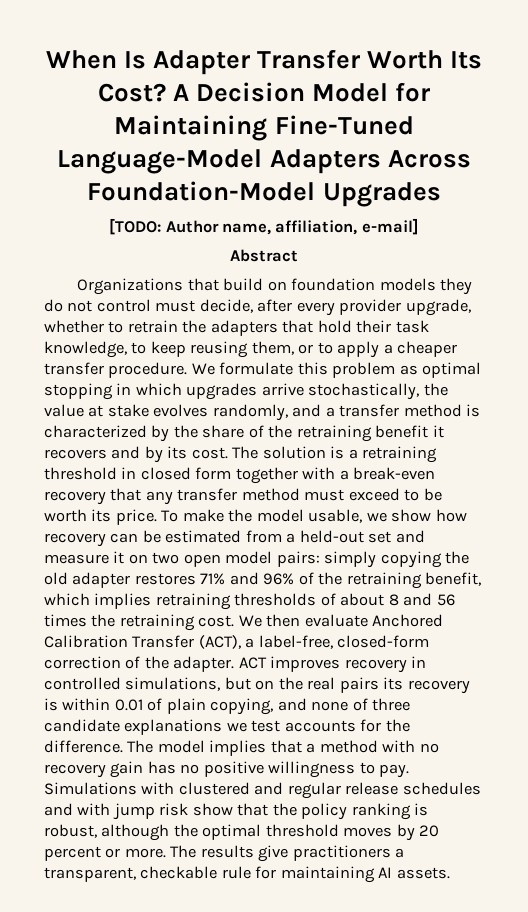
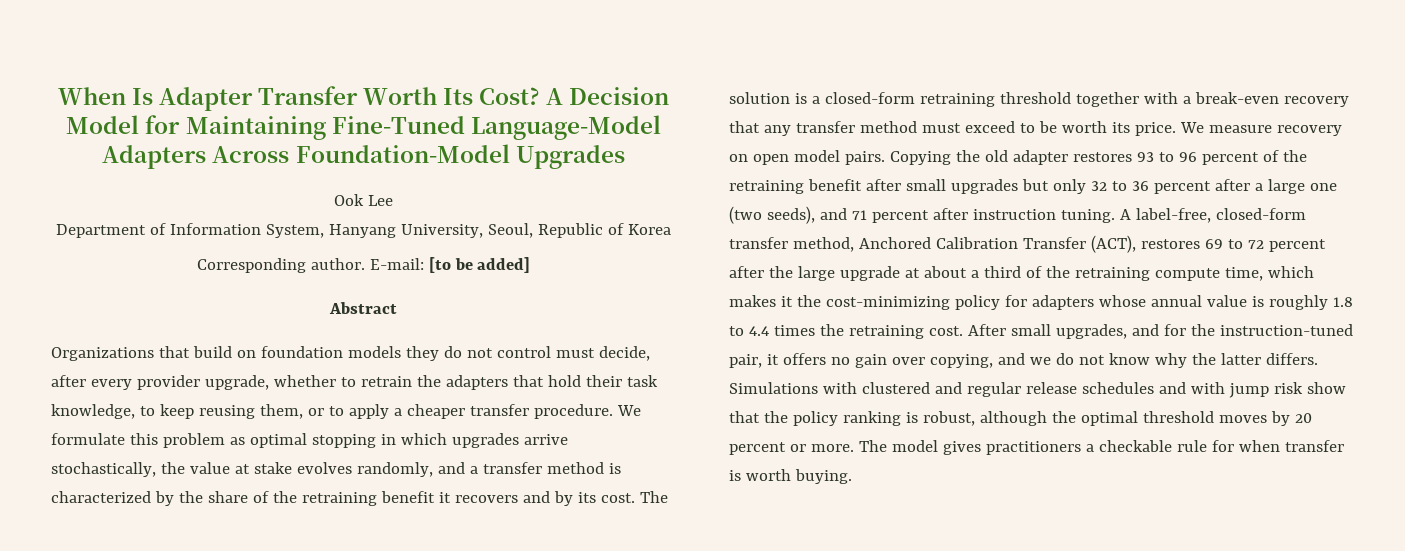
[109,218,419,235] [TODO: Author name, affiliation, e-mail] -> [334,194,393,206] [56,223,671,238] [196,257,531,273] Ook Lee // Department of Information System, Hanyang University, Seoul, Republic of Korea // Corresponding author. E-mail: [to be added]
(358, 454) none -> [824,92,915,104] closed-form
[121,467,232,480] in closed form -> (1071, 98) none
[161,509,467,523] [44,530,425,547] [44,551,470,568] [44,572,482,589] [44,593,455,610] [44,614,444,631] [44,635,430,649] [44,656,427,673] [44,677,470,694] [44,698,411,715] [44,719,410,735] [44,740,439,756] [44,761,410,778] To make the model usable, we show how recovery can be estimated from a held-out set and measure it on two open model pairs: simply copying the old adapter restores 71% and 96% of the retraining benefit, which implies retraining thresholds of about 8 and 56 times the retraining cost. We then evaluate Anchored Calibration Transfer (ACT), a label-free, closed-form correction of the adapter. ACT improves recovery in controlled simulations, but on the real pairs its recovery is within 0.01 of plain copying, and none of three candidate explanations we test accounts for the difference. The model implies that a method with no recovery gain has no positive willingness to pay. -> [1179,122,1342,136] [729,150,1307,165] [729,179,1337,194] [729,206,1306,224] [729,235,1326,253] [729,266,1314,281] [729,295,1353,310] [729,324,1353,339] [729,353,1318,368] We measure recovery on open model pairs. Copying the old adapter restores 93 to 96 percent of the retraining benefit after small upgrades but only 32 to 36 percent after a large one (two seeds), and 71 percent after instruction tuning. A label-free, closed-form transfer method, Anchored Calibration Transfer (ACT), restores 69 to 72 percent after the large upgrade at about a third of the retraining compute time, which makes it the cost-minimizing policy for adapters whose annual value is roughly 1.8 to 4.4 times the retraining cost. After small upgrades, and for the instruction-tuned pair, it offers no gain over copying, and we do not know why the latter differs.
[200,845,289,862] results give -> [891,440,981,455] model gives
[44,867,136,882] transparent, -> (1094, 448) none
[280,866,450,883] maintaining AI assets. -> [1238,440,1344,452] [729,469,852,484] when transfer is worth buying.

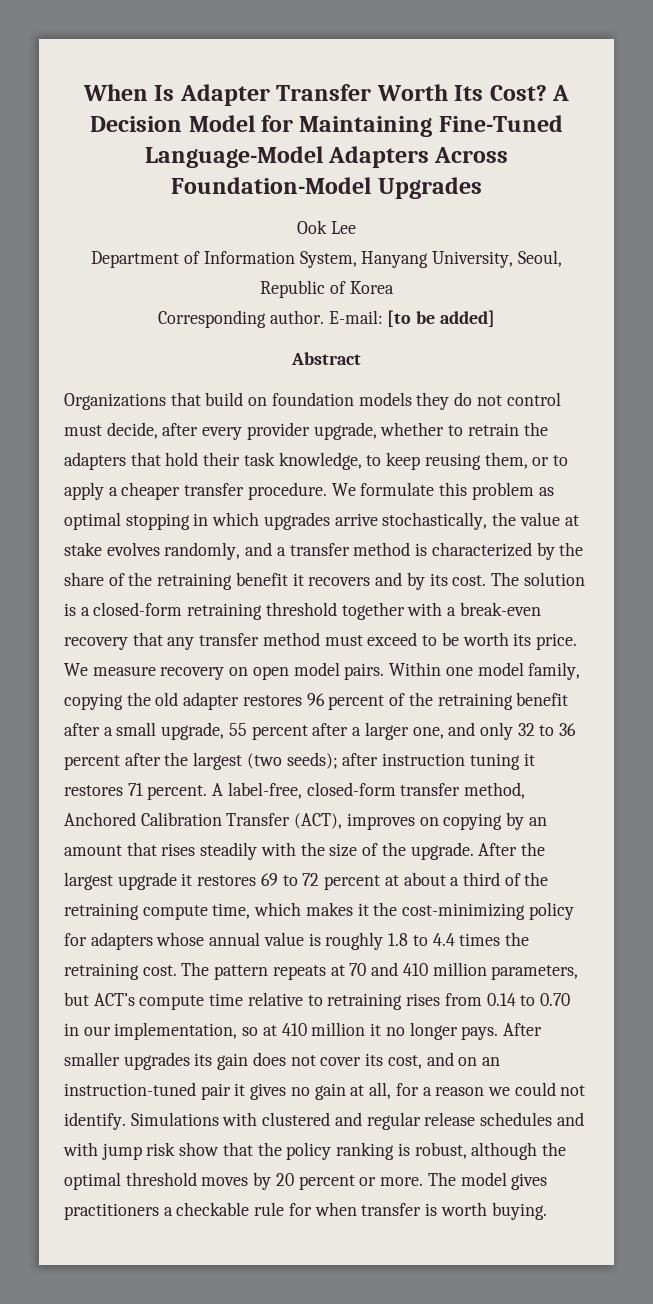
[889,151,951,165] Copying -> [389,662,581,680] [64,693,123,710] Within one model family, copying
[1136,152,1174,162] 93 to -> (302, 700) none
[905,179,1049,194] small upgrades but -> [103,722,476,740] a small upgrade, 55 percent after a larger one, and
[1254,179,1337,194] [729,206,1115,224] a large one (two seeds), and 71 percent after instruction tuning. -> [164,752,535,770] [64,783,208,800] the largest (two seeds); after instruction tuning it restores 71 percent.
(1136, 244) none -> [346,812,547,830] [64,842,545,860] [64,872,193,890] improves on copying by an amount that rises steadily with the size of the upgrade. After the largest upgrade it
[729,266,900,281] after the large upgrade -> (381, 882) none
[967,324,1353,339] [729,353,1318,368] After small upgrades, and for the instruction-tuned pair, it offers no gain over copying, and we do not know why the latter differs. -> [181,962,579,980] [64,992,570,1010] [64,1022,542,1040] [64,1052,500,1070] [64,1082,586,1100] [64,1112,126,1130] The pattern repeats at 70 and 410 million parameters, but ACT’s compute time relative to retraining rises from 0.14 to 0.70 in our implementation, so at 410 million it no longer pays. After smaller upgrades its gain does not cover its cost, and on an instruction-tuned pair it gives no gain at all, for a reason we could not identify.

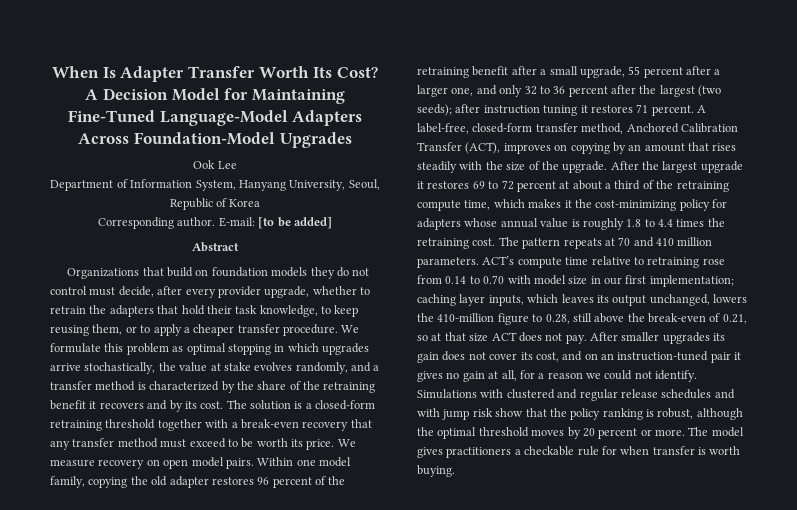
[491,965,579,980] [64,992,89,1006] parameters, but -> [417,257,479,268] parameters.
[406,993,441,1006] rises -> [702,258,725,265] rose
[64,1022,499,1040] in our implementation, so at 410 million it no longer pays. -> [507,275,734,287] [417,294,747,306] [417,313,747,325] [417,332,587,344] with model size in our first implementation; caching layer inputs, which leaves its output unchanged, lowers the 410-million figure to 0.28, still above the break-even of 0.21, so at that size ACT does not pay.

